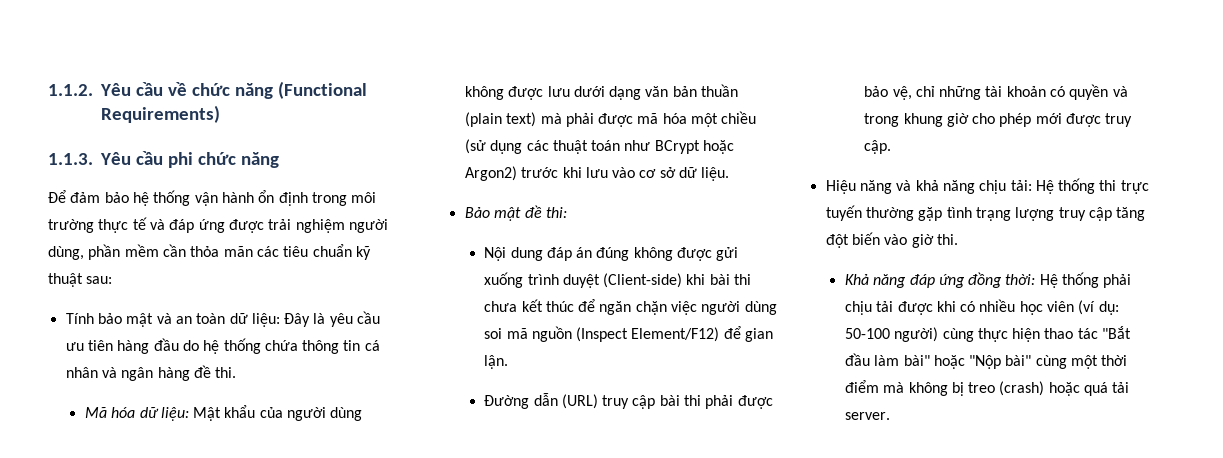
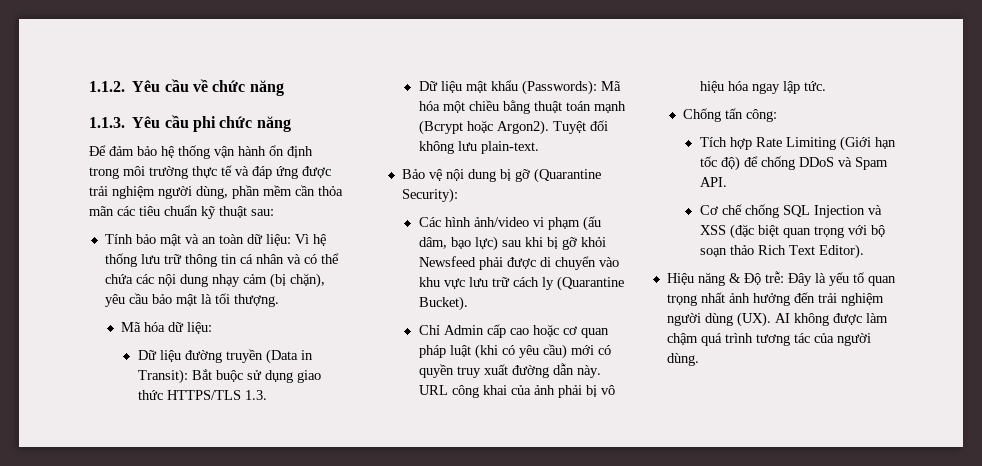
[277,81,367,99] [101,105,220,123] (Functional Requirements) -> (284, 88) none
[284,311,381,327] [65,338,298,354] Đây là yêu cầu ưu tiên hàng đầu do hệ thống chứa -> [294,234,326,246] [104,253,182,267] Vì hệ thống lưu trữ
[121,365,237,381] [84,405,363,421] [464,84,739,100] [464,111,757,127] [464,139,735,154] [464,166,730,181] [464,205,567,221] [484,247,739,261] [484,272,752,288] [484,299,777,315] [484,326,774,342] [484,355,509,369] [484,393,773,409] [864,84,1128,100] [864,113,1133,127] [864,140,892,154] [825,178,1149,194] [825,205,1146,221] [825,232,958,248] [844,272,1132,288] [844,299,1119,315] [844,326,1132,342] [844,353,1128,369] [844,380,1130,396] [844,412,890,420] ngân hàng đề thi. // Mã hóa dữ liệu: Mật khẩu của người dùng không được lưu dưới dạng văn bản thuần (plain text) mà phải được mã hóa một chiều (sử dụng các thuật toán như BCrypt hoặc Argon2) trước khi lưu vào cơ sở dữ liệu. // Bảo mật đề thi: // Nội dung đáp án đúng không được gửi xuống trình duyệt (Client-side) khi bài thi chưa kết thúc để ngăn chặn việc người dùng soi mã nguồn (Inspect Element/F12) để gian lận. // Đường dẫn (URL) truy cập bài thi phải được bảo vệ, chỉ những tài khoản có quyền và trong khung giờ cho phép mới được truy cập. // Hiệu năng và khả năng chịu tải: Hệ thống thi trực tuyến thường gặp tình trạng lượng truy cập tăng đột biến vào giờ thi. // Khả năng đáp ứng đồng thời: Hệ thống phải chịu tải được khi có nhiều học viên (ví dụ: 50-100 người) cùng thực hiện thao tác "Bắt đầu làm bài" hoặc "Nộp bài" cùng một thời điểm mà không bị treo (crash) hoặc quá tải server. -> [303,253,339,264] [104,273,325,288] [104,293,279,307] [121,322,213,334] [137,349,313,364] [137,369,321,384] [137,390,267,400] [418,80,621,95] [418,100,626,114] [418,120,608,135] [418,141,539,154] [402,168,602,183] [402,188,459,203] [418,216,601,231] [418,236,606,251] [418,256,619,270] [418,276,624,291] [418,296,468,311] [418,324,609,338] [418,344,611,359] [418,363,601,378] [418,385,615,398] [699,81,826,94] [683,108,778,122] [699,136,896,151] [699,156,888,171] [699,177,727,187] [699,204,882,218] [699,224,885,239] [699,244,864,259] [666,271,896,286] [666,292,884,306] [666,312,888,327] [666,333,871,346] [666,353,699,366] có thể chứa các nội dung nhạy cảm (bị chặn), yêu cầu bảo mật là tối thượng. // Mã hóa dữ liệu: // Dữ liệu đường truyền (Data in Transit): Bắt buộc sử dụng giao thức HTTPS/TLS 1.3. // Dữ liệu mật khẩu (Passwords): Mã hóa một chiều bằng thuật toán mạnh (Bcrypt hoặc Argon2). Tuyệt đối không lưu plain-text. // Bảo vệ nội dung bị gỡ (Quarantine Security): // Các hình ảnh/video vi phạm (ấu dâm, bạo lực) sau khi bị gỡ khỏi Newsfeed phải được di chuyển vào khu vực lưu trữ cách ly (Quarantine Bucket). // Chỉ Admin cấp cao hoặc cơ quan pháp luật (khi có yêu cầu) mới có quyền truy xuất đường dẫn này. URL công khai của ảnh phải bị vô hiệu hóa ngay lập tức. // Chống tấn công: // Tích hợp Rate Limiting (Giới hạn tốc độ) để chống DDoS và Spam API. // Cơ chế chống SQL Injection và XSS (đặc biệt quan trọng với bộ soạn thảo Rich Text Editor). // Hiệu năng & Độ trễ: Đây là yếu tố quan trọng nhất ảnh hưởng đến trải nghiệm người dùng (UX). AI không được làm chậm quá trình tương tác của người dùng.

